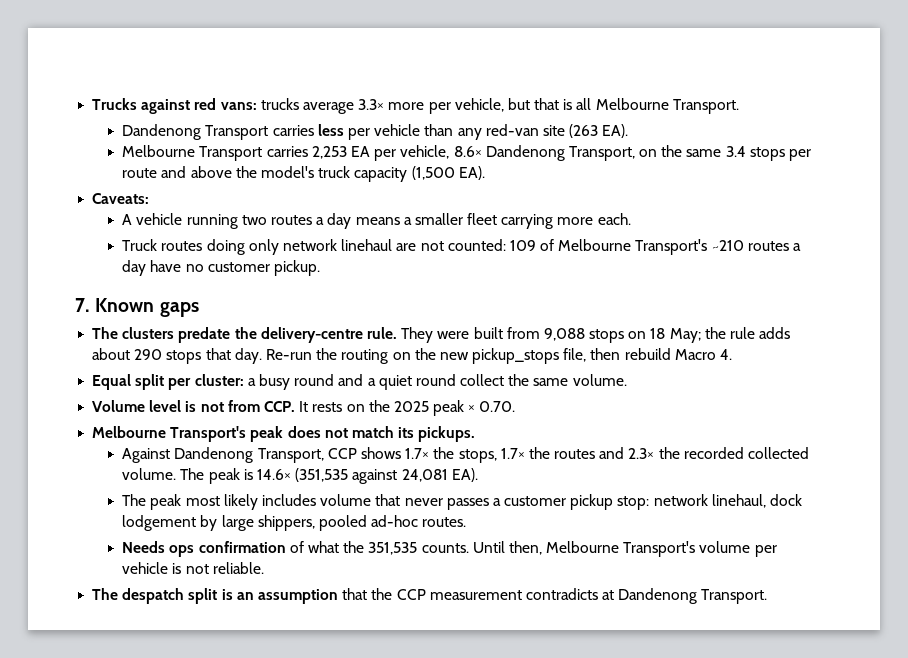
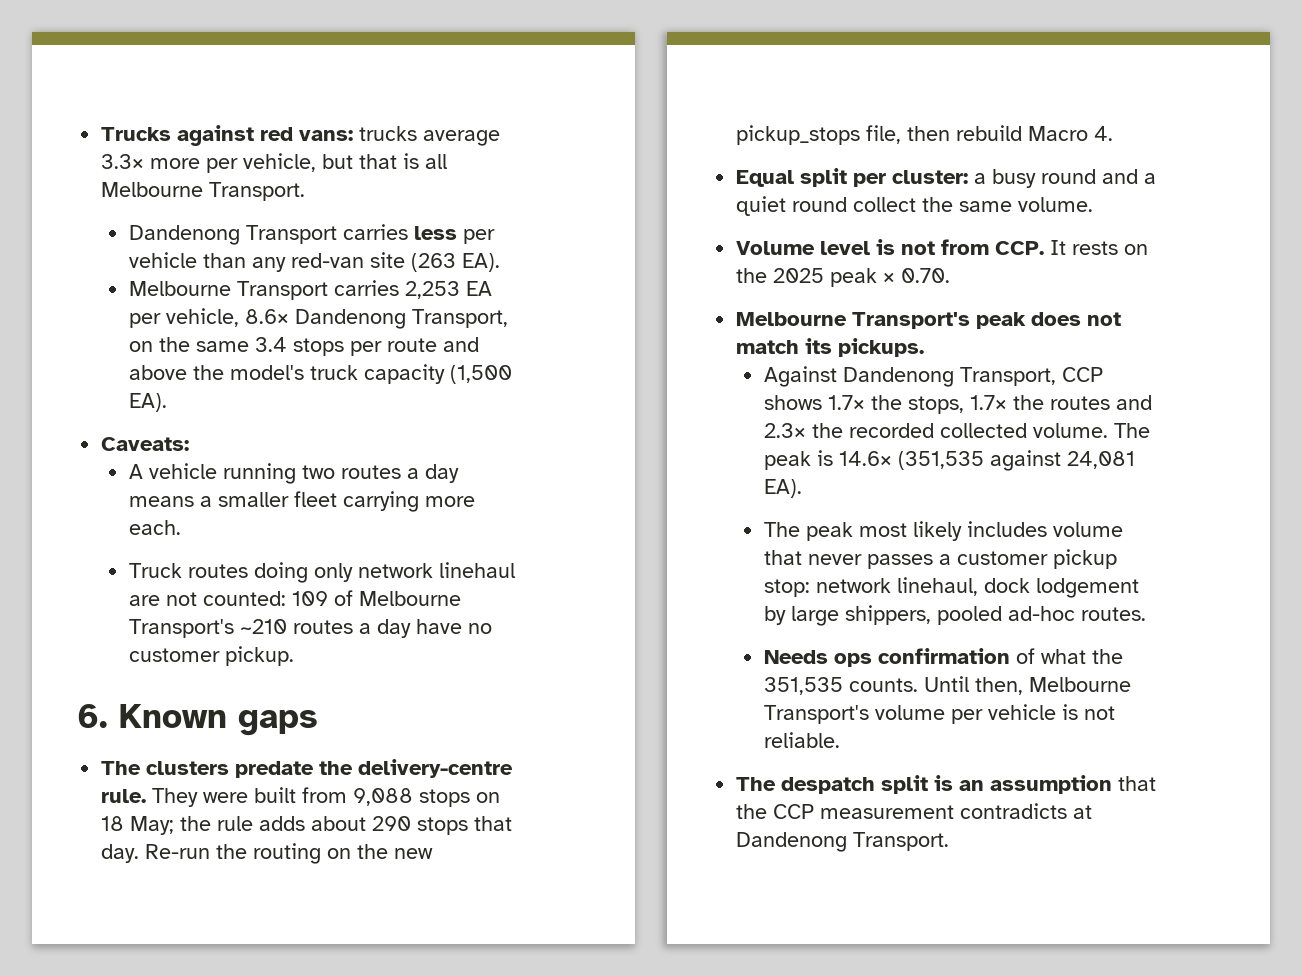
[75,298,90,312] 7. -> [77,704,108,728] 6.

